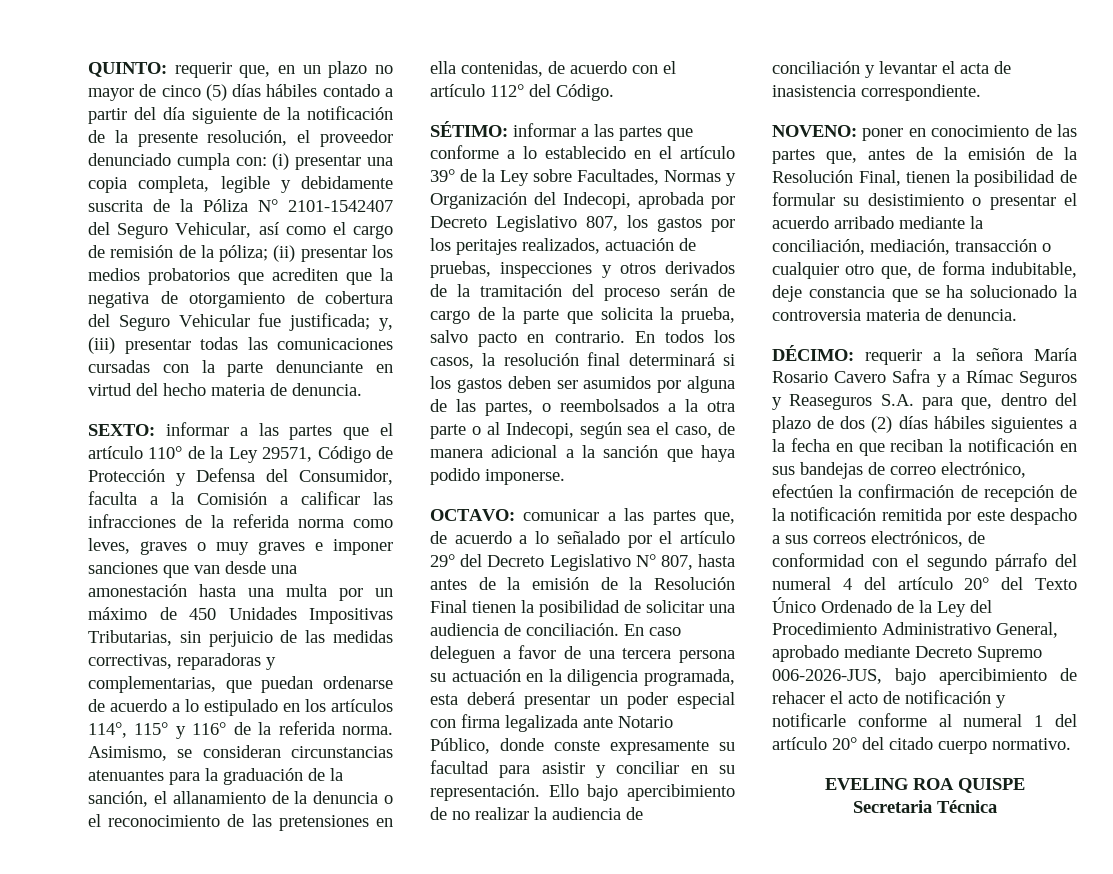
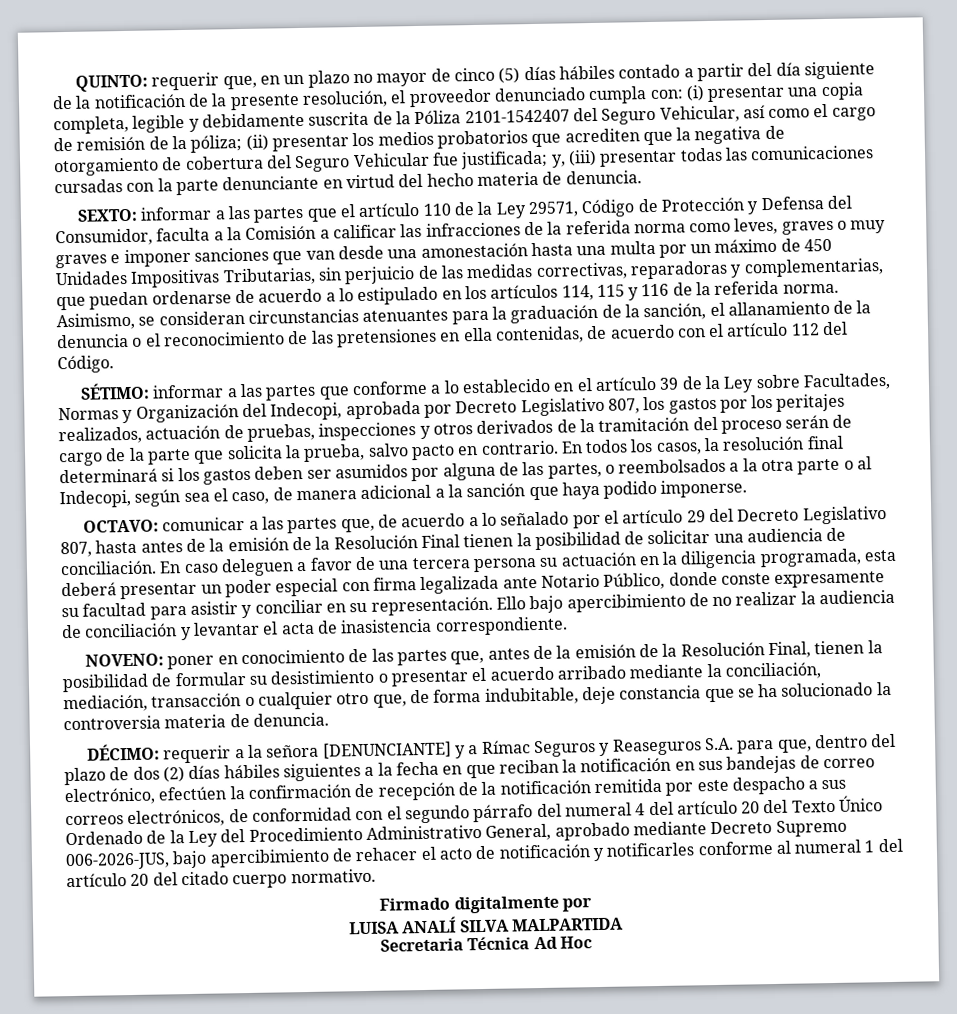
[258,199,278,212] N° -> (462, 117) none
[148,446,183,459] 110° -> [422,203,452,216] 110
[88,722,227,739] 114°, 115° y 116° -> [561,283,670,301] 114, 115 y 116
[490,84,524,97] 112° -> [790,323,820,336] 112
[430,169,455,182] 39° -> [659,377,680,390] 39
[430,554,455,567] 29° -> [686,510,706,523] 29
[635,554,656,567] N° -> (887, 515) none
[1034,348,1077,361] [772,369,931,383] María Rosario Cavero Safra -> [322,741,452,759] [DENUNCIANTE]
[964,577,990,590] 20° -> [741,801,761,814] 20
[772,713,846,727] notificarle -> [606,842,695,857] notificarles
[832,737,857,750] 20° -> [130,873,150,887] 20
[824,778,1025,793] EVELING ROA QUISPE -> [379,895,592,914] [349,916,624,935] Firmado digitalmente por // LUISA ANALÍ SILVA MALPARTIDA
(997, 806) none -> [533,936,592,950] Ad Hoc

